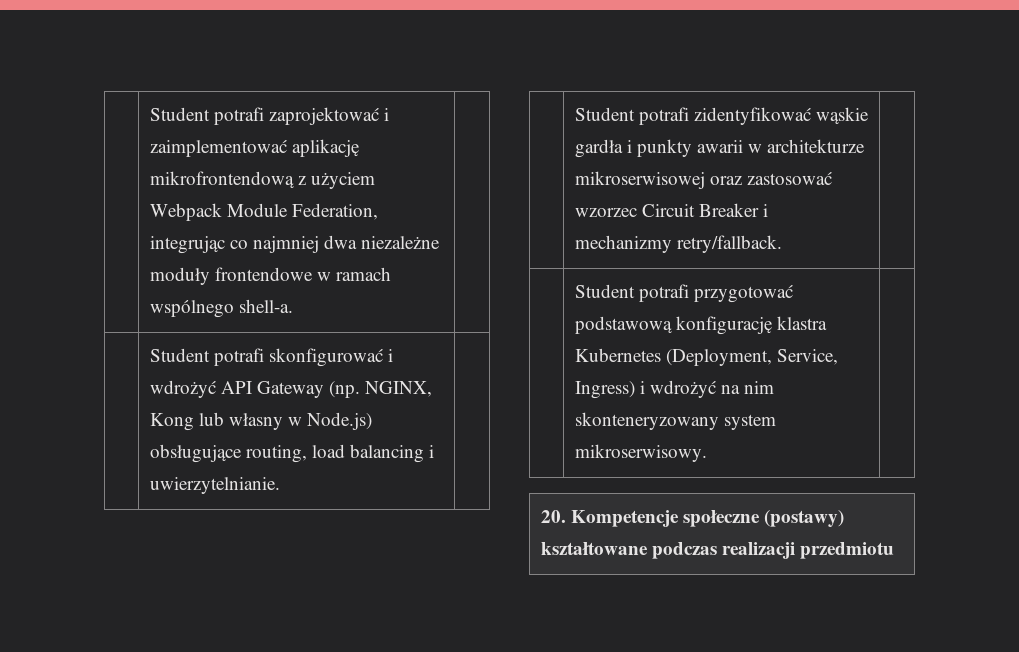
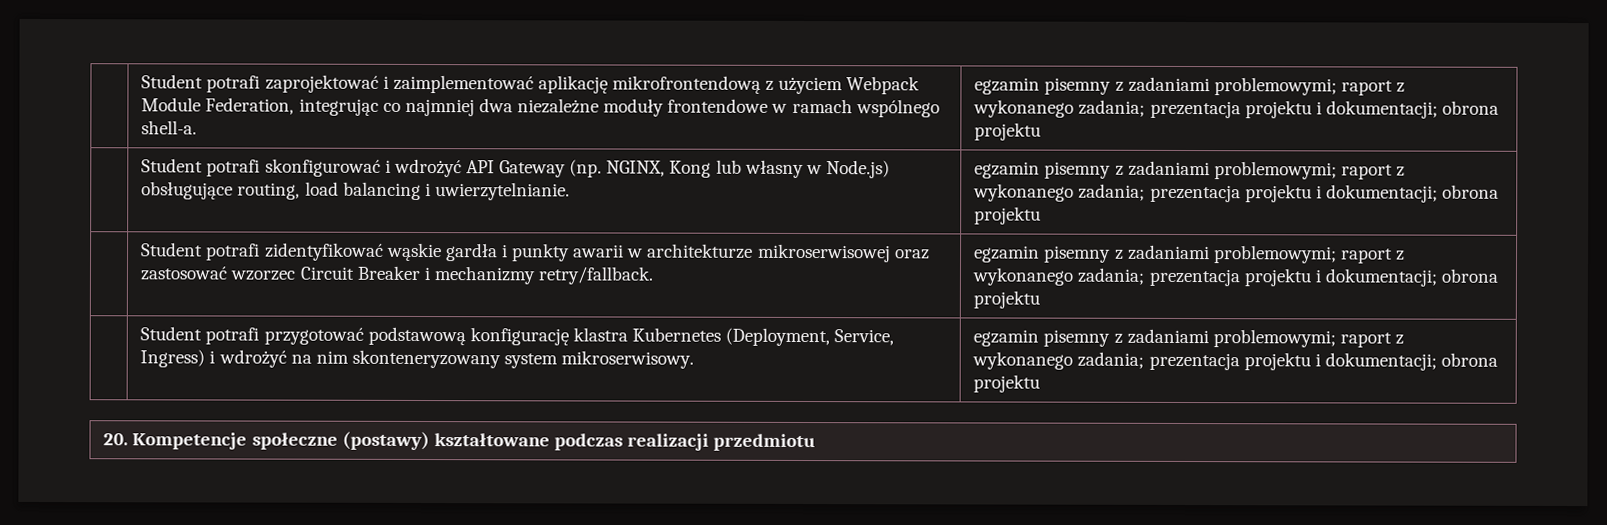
(293, 306) none -> [974,76,1406,96] [973,99,1500,119] [974,122,1042,141] egzamin pisemny z zadaniami problemowymi; raport z wykonanego zadania; prezentacja projektu i dokumentacji; obrona projektu
(280, 485) none -> [974,160,1406,180] [973,183,1500,203] [974,206,1042,225] egzamin pisemny z zadaniami problemowymi; raport z wykonanego zadania; prezentacja projektu i dokumentacji; obrona projektu
(782, 244) none -> [974,244,1406,264] [972,267,1499,287] [973,290,1041,309] egzamin pisemny z zadaniami problemowymi; raport z wykonanego zadania; prezentacja projektu i dokumentacji; obrona projektu
(707, 453) none -> [973,328,1405,348] [972,351,1499,371] [973,374,1041,393] egzamin pisemny z zadaniami problemowymi; raport z wykonanego zadania; prezentacja projektu i dokumentacji; obrona projektu

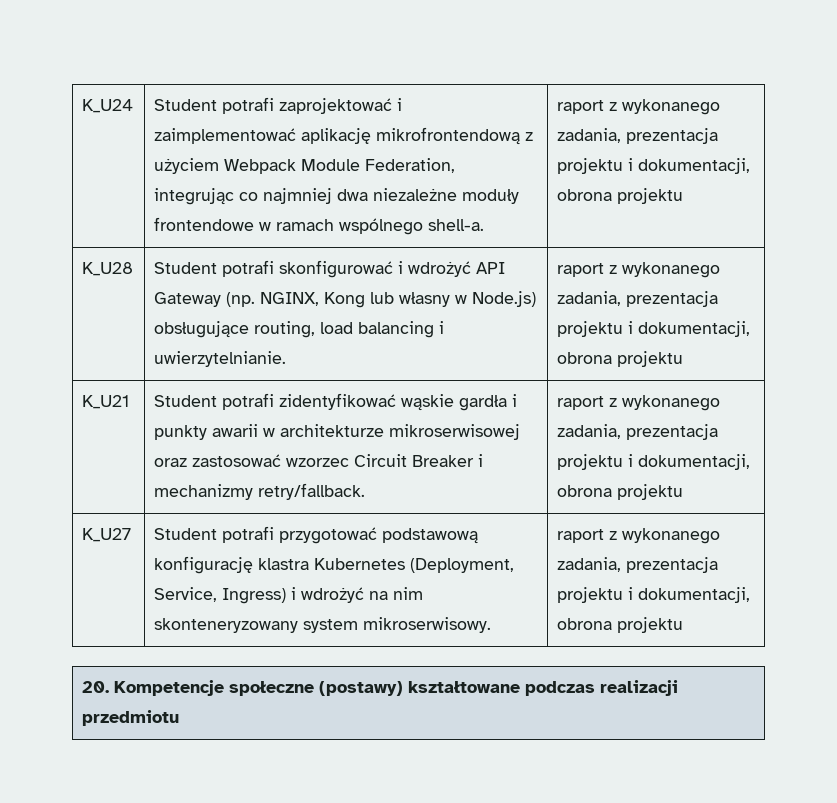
(141, 81) none -> [82,99,134,113] K_U24
[974,76,1406,96] [973,99,1500,119] [974,122,1042,141] egzamin pisemny z zadaniami problemowymi; raport z wykonanego zadania; prezentacja projektu i dokumentacji; obrona projektu // -> [557,99,721,115] [557,128,719,144] [557,158,751,174] [557,188,684,204] [82,262,134,276] raport z wykonanego zadania, prezentacja projektu i dokumentacji, obrona projektu // K_U28
[974,160,1406,180] [973,183,1500,203] [974,206,1042,225] egzamin pisemny z zadaniami problemowymi; raport z wykonanego zadania; prezentacja projektu i dokumentacji; obrona projektu // -> [557,262,721,278] [557,291,719,307] [557,321,751,337] [557,351,684,367] [82,395,130,409] raport z wykonanego zadania, prezentacja projektu i dokumentacji, obrona projektu // K_U21
[974,244,1406,264] [972,267,1499,287] [973,290,1041,309] egzamin pisemny z zadaniami problemowymi; raport z wykonanego zadania; prezentacja projektu i dokumentacji; obrona projektu // -> [557,395,721,411] [557,424,719,440] [557,454,751,470] [557,484,684,500] [82,528,132,542] raport z wykonanego zadania, prezentacja projektu i dokumentacji, obrona projektu // K_U27
[973,328,1405,348] [972,351,1437,371] egzamin pisemny z zadaniami problemowymi; raport z wykonanego zadania; prezentacja projektu i dokumentacji; -> [557,528,721,544] [557,557,719,573] [557,587,751,603] raport z wykonanego zadania, prezentacja projektu i dokumentacji,

